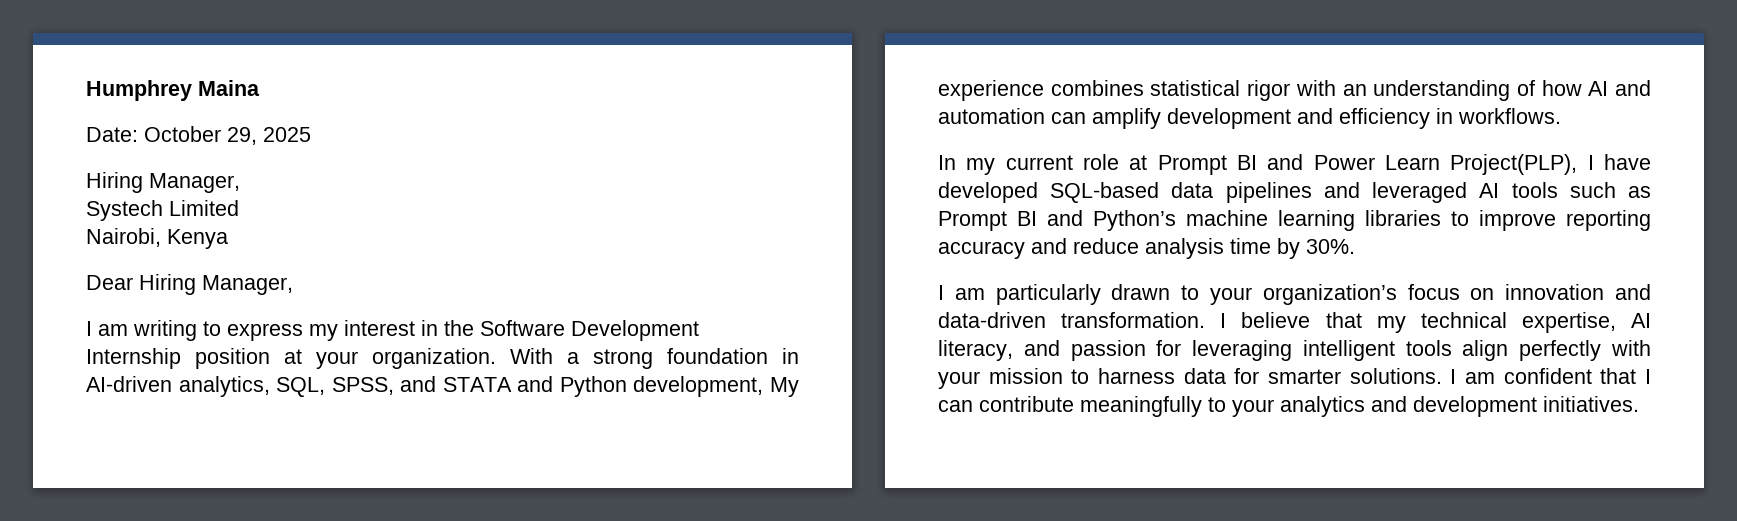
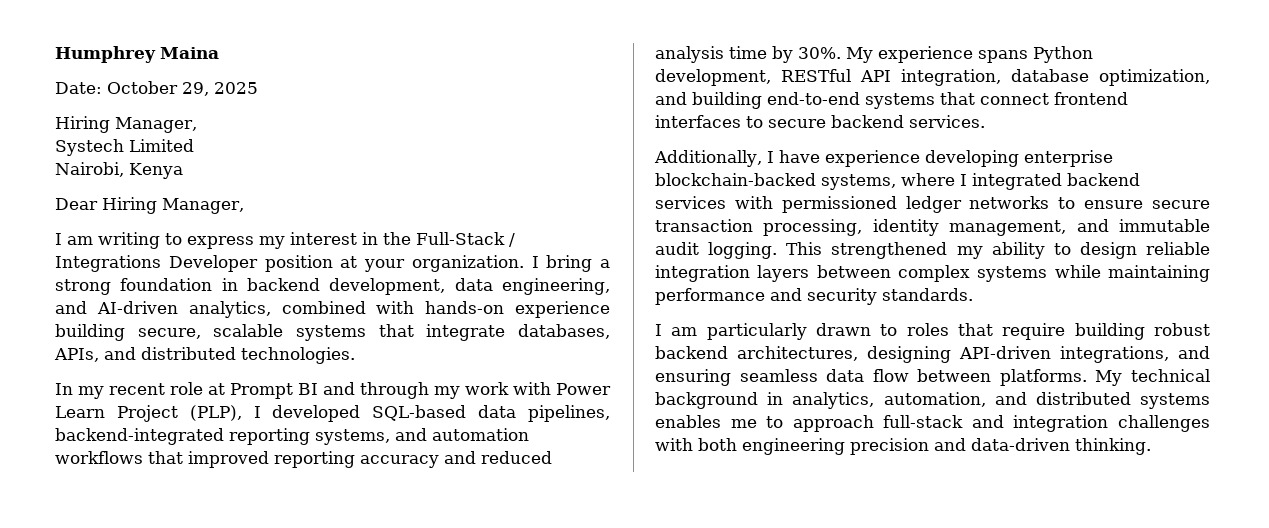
[480,320,699,341] [86,348,181,369] Software Development Internship -> [416,232,515,247] [55,255,258,272] Full-Stack / Integrations Developer
[510,348,553,364] With -> [531,255,593,272] I bring
[86,376,799,397] [938,80,1651,101] [938,108,1561,129] AI-driven analytics, SQL, SPSS, and STATA and Python development, My experience combines statistical rigor with an understanding of how AI and automation can amplify development and efficiency in workflows. -> [247,278,610,295] [55,301,610,318] [55,324,610,341] [54,347,355,364] backend development, data engineering, and AI-driven analytics, combined with hands-on experience building secure, scalable systems that integrate databases, APIs, and distributed technologies.
[1005,155,1073,170] current -> [109,383,165,395] recent
[1313,154,1651,175] [938,182,1651,203] [938,210,1556,231] Power Learn Project(PLP), I have developed SQL-based data pipelines and leveraged AI tools such as Prompt BI and Python’s machine learning libraries to improve -> [360,382,611,399] [55,405,610,422] [55,428,529,445] [55,451,269,468] through my work with Power Learn Project (PLP), I developed SQL-based data pipelines, backend-integrated reporting systems, and automation workflows that improved
[1073,238,1139,254] reduce -> [481,451,552,464] reduced
(1355, 246) none -> [846,46,1093,63] [655,69,1210,86] [655,92,1128,109] [655,115,985,128] [654,150,1113,167] [655,173,1140,190] [655,196,1210,213] [655,219,1210,236] [655,242,1210,259] [655,265,1210,282] [655,288,973,305] My experience spans Python development, RESTful API integration, database optimization, and building end-to-end systems that connect frontend interfaces to secure backend services. // Additionally, I have experience developing enterprise blockchain-backed systems, where I integrated backend services with permissioned ledger networks to ensure secure transaction processing, identity management, and immutable audit logging. This strengthened my ability to design reliable integration layers between complex systems while maintaining performance and security standards.
[1210,284,1651,305] [938,312,1651,333] [938,340,1651,361] [938,368,1651,389] [938,396,1639,417] your organization’s focus on innovation and data-driven transformation. I believe that my technical expertise, AI literacy, and passion for leveraging intelligent tools align perfectly with your mission to harness data for smarter solutions. I am confident that I can contribute meaningfully to your analytics and development initiatives. -> [906,323,1210,340] [655,346,1210,363] [655,369,1210,386] [655,392,1210,409] [655,415,1210,432] [655,438,1151,455] roles that require building robust backend architectures, designing API-driven integrations, and ensuring seamless data flow between platforms. My technical background in analytics, automation, and distributed systems enables me to approach full-stack and integration challenges with both engineering precision and data-driven thinking.

